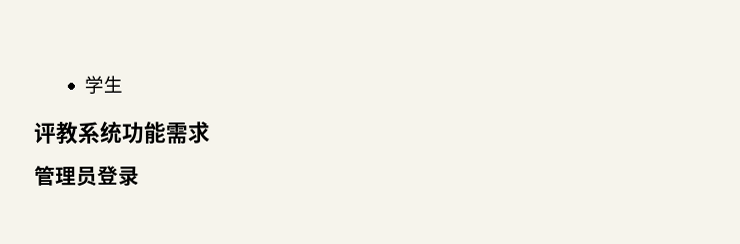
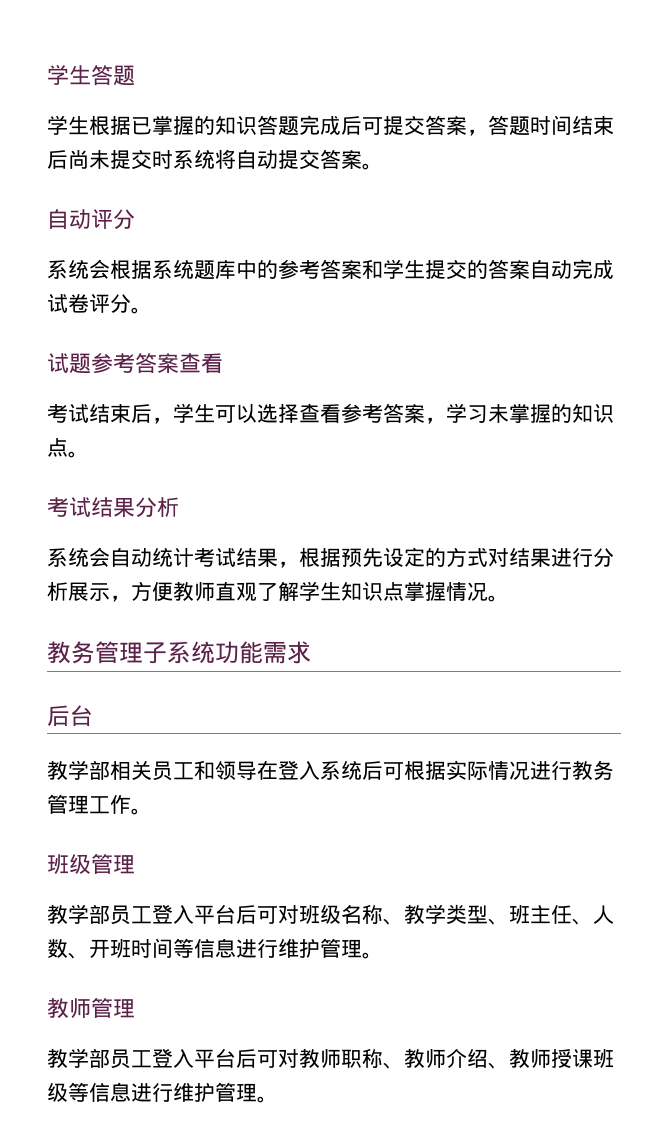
[83,75,123,94] [33,120,211,145] [34,165,140,187] 学生 // 评教系统功能需求 // 管理员登录 -> [47,65,135,86] [47,115,614,136] [47,149,383,170] [47,209,135,229] [47,259,614,280] [47,294,152,314] [47,353,223,374] [47,403,614,424] [47,438,89,458] [47,497,179,518] [47,547,614,568] [47,581,509,602] [47,641,311,664] [47,705,93,727] [47,760,614,781] [47,794,152,815] [47,854,135,875] [47,904,614,925] [47,938,383,959] [47,998,135,1019] [47,1048,614,1069] [47,1082,278,1103] 学生答题 // 学生根据已掌握的知识答题完成后可提交答案，答题时间结束后尚未提交时系统将自动提交答案。 // 自动评分 // 系统会根据系统题库中的参考答案和学生提交的答案自动完成试卷评分。 // 试题参考答案查看 // 考试结束后，学生可以选择查看参考答案，学习未掌握的知识点。 // 考试结果分析 // 系统会自动统计考试结果，根据预先设定的方式对结果进行分析展示，方便教师直观了解学生知识点掌握情况。 // 教务管理子系统功能需求 // 后台 // 教学部相关员工和领导在登入系统后可根据实际情况进行教务管理工作。 // 班级管理 // 教学部员工登入平台后可对班级名称、教学类型、班主任、人数、开班时间等信息进行维护管理。 // 教师管理 // 教学部员工登入平台后可对教师职称、教师介绍、教师授课班级等信息进行维护管理。

